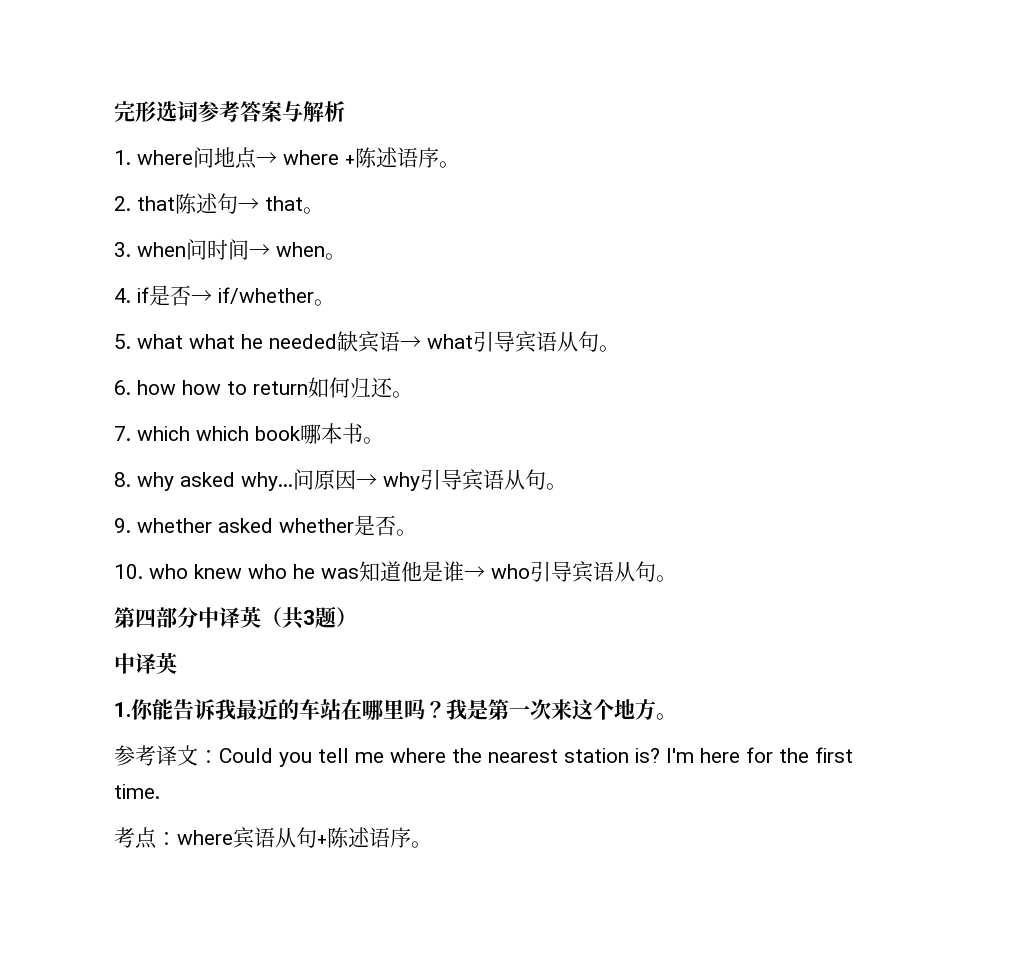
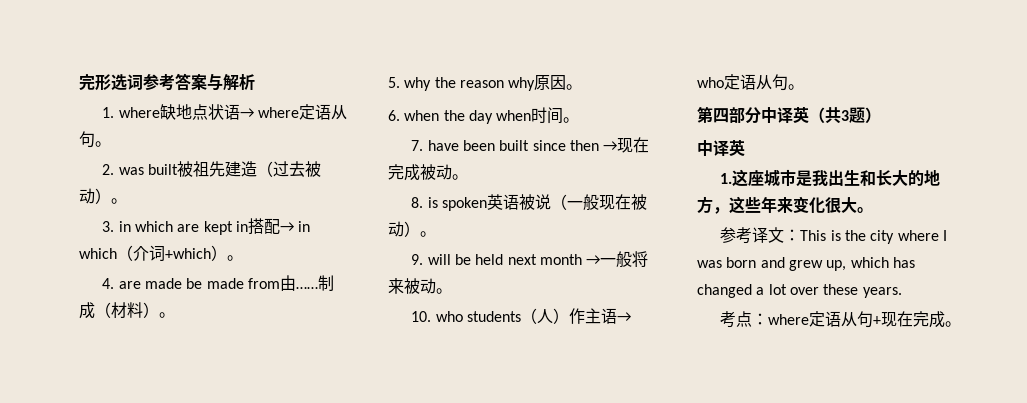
[193,147,460,169] [114,193,324,214] [114,239,346,260] [114,285,335,306] [114,331,620,353] [114,377,413,398] [114,423,384,444] [114,469,567,491] [114,515,417,536] [114,561,464,582] 问地点→ where +陈述语序。 // 2. that陈述句→ that。 // 3. when问时间→ when。 // 4. if是否→ if/whether。 // 5. what what he needed缺宾语→ what引导宾语从句。 // 6. how how to return如何归还。 // 7. which which book哪本书。 // 8. why asked why...问原因→ why引导宾语从句。 // 9. whether asked whether是否。 // 10. who knew who he was知道他是谁 -> [159,104,347,120] [79,131,111,148] [102,161,321,177] [79,188,127,204] [102,218,311,235] [79,245,243,261] [102,275,334,291] [79,302,175,319] [388,75,583,91] [388,107,580,124] [411,137,650,153] [388,164,468,181] [411,194,647,211] [388,221,436,237] [411,251,649,267] [388,278,452,294] [411,308,617,324] 缺地点状语→ where定语从句。 // 2. was built被祖先建造（过去被动）。 // 3. in which are kept in搭配→ in which（介词+which）。 // 4. are made be made from由……制成（材料）。 // 5. why the reason why原因。 // 6. when the day when时间。 // 7. have been built since then →现在完成被动。 // 8. is spoken英语被说（一般现在被动）。 // 9. will be held next month →一般将来被动。 // 10. who students（人）作主语
[530,561,593,583] 引导宾 -> [724,74,740,90] 定
[131,699,677,720] [114,745,853,767] [114,784,160,799] 你能告诉我最近的车站在哪里吗？我是第一次来这个地方。 // 参考译文：Could you tell me where the nearest station is? I'm here for the first time. -> [732,169,941,187] [697,196,873,214] [720,227,947,244] [697,257,915,271] [697,284,902,298] 这座城市是我出生和长大的地方，这些年来变化很大。 // 参考译文：This is the city where I was born and grew up, which has changed a lot over these years.
[233,827,254,849] 宾 -> [809,311,826,327] 定
[327,827,411,848] 陈述语序 -> [881,311,946,328] 现在完成

